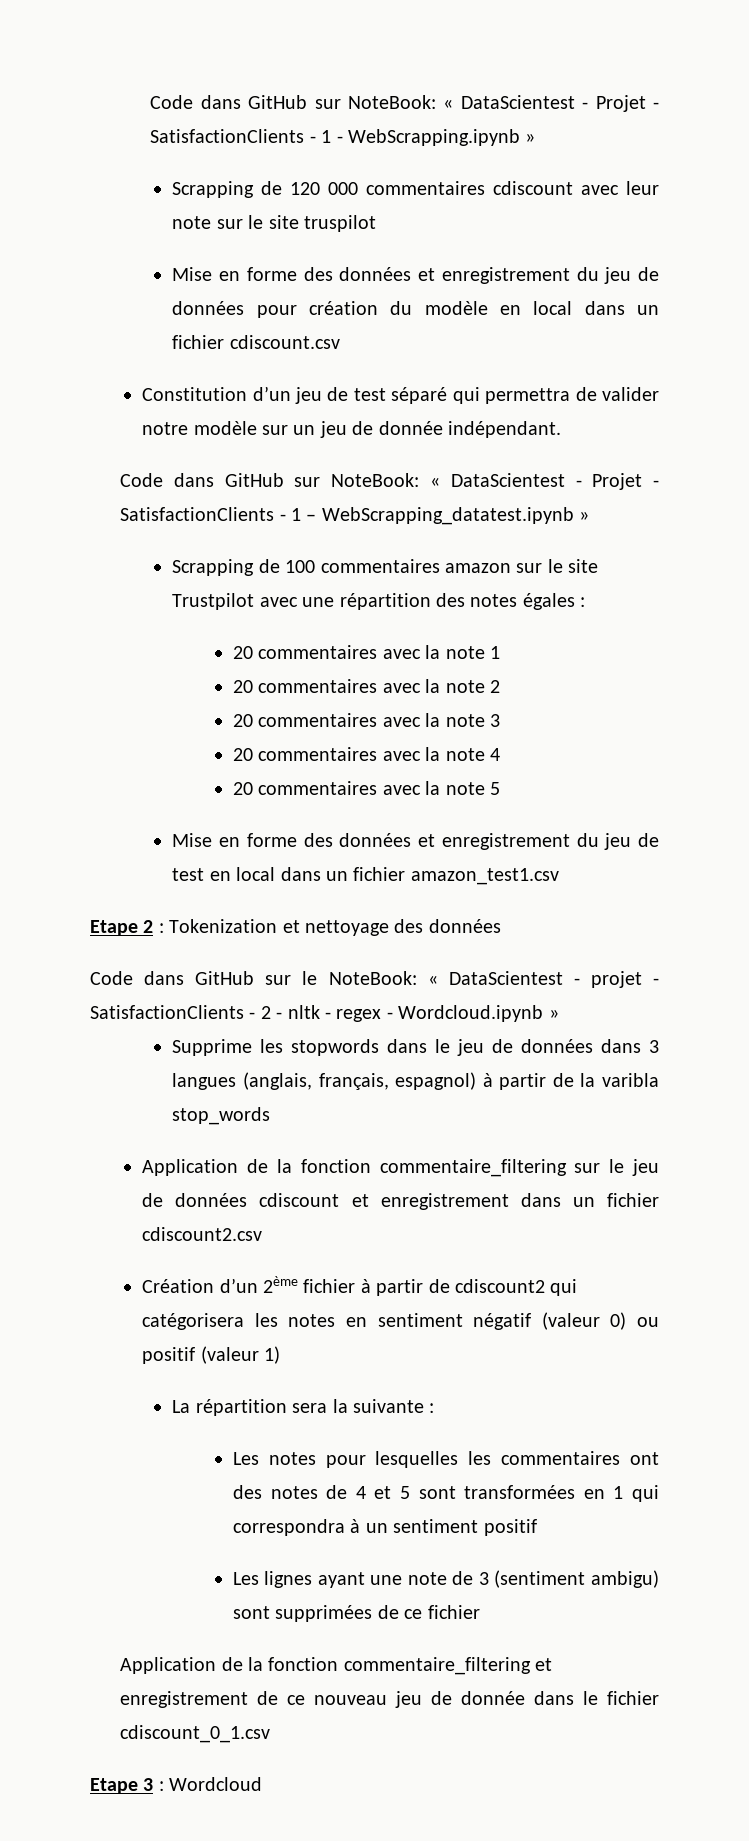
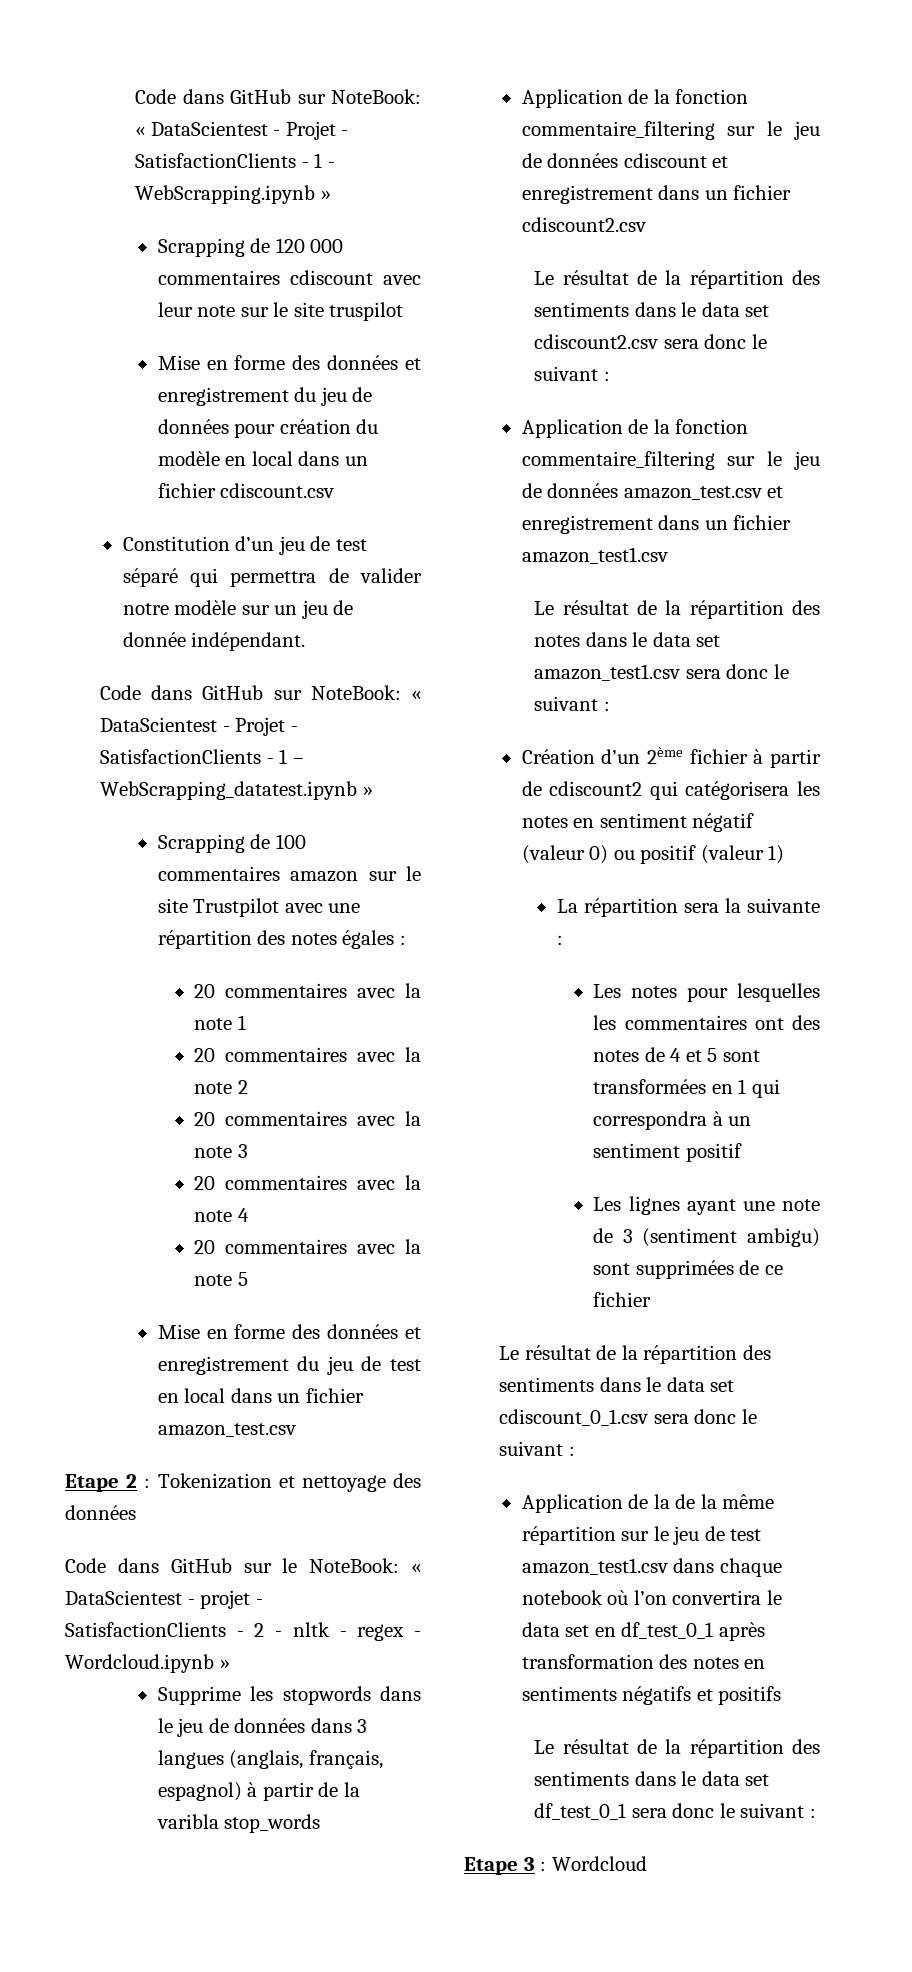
[410,868,559,885] amazon_test1.csv -> [157,1423,296,1437] amazon_test.csv
(263, 1234) none -> [534,270,820,289] [534,302,770,317] [534,334,767,349] [534,366,610,381] [521,419,749,438] [521,451,820,470] [521,483,784,500] [521,515,792,534] [521,547,668,564] [534,600,820,619] [534,632,721,647] [534,664,789,681] [534,696,610,711] // Le résultat de la répartition des sentiments dans le data set cdiscount2.csv sera donc le suivant : // Application de la fonction commentaire_filtering sur le jeu de données amazon_test.csv et enregistrement dans un fichier amazon_test1.csv // Le résultat de la répartition des notes dans le data set amazon_test1.csv sera donc le suivant :
[120,1657,553,1675] [120,1691,659,1708] [120,1725,271,1743] Application de la fonction commentaire_filtering et enregistrement de ce nouveau jeu de donnée dans le fichier cdiscount_0_1.csv -> [499,1345,771,1364] [499,1377,735,1392] [499,1409,757,1426] [499,1441,575,1456] [521,1494,775,1513] [521,1526,762,1545] [521,1558,782,1577] [521,1590,782,1605] [521,1622,765,1641] [521,1654,766,1669] [521,1686,782,1705] [534,1739,820,1758] [534,1771,770,1786] [534,1803,816,1820] Le résultat de la répartition des sentiments dans le data set cdiscount_0_1.csv sera donc le suivant : // Application de la de la même répartition sur le jeu de test amazon_test1.csv dans chaque notebook où l’on convertira le data set en df_test_0_1 après transformation des notes en sentiments négatifs et positifs // Le résultat de la répartition des sentiments dans le data set df_test_0_1 sera donc le suivant :

